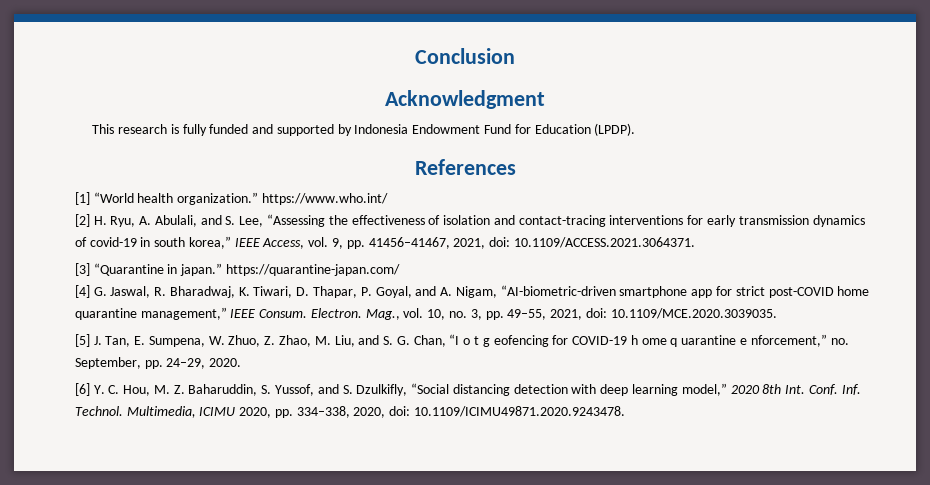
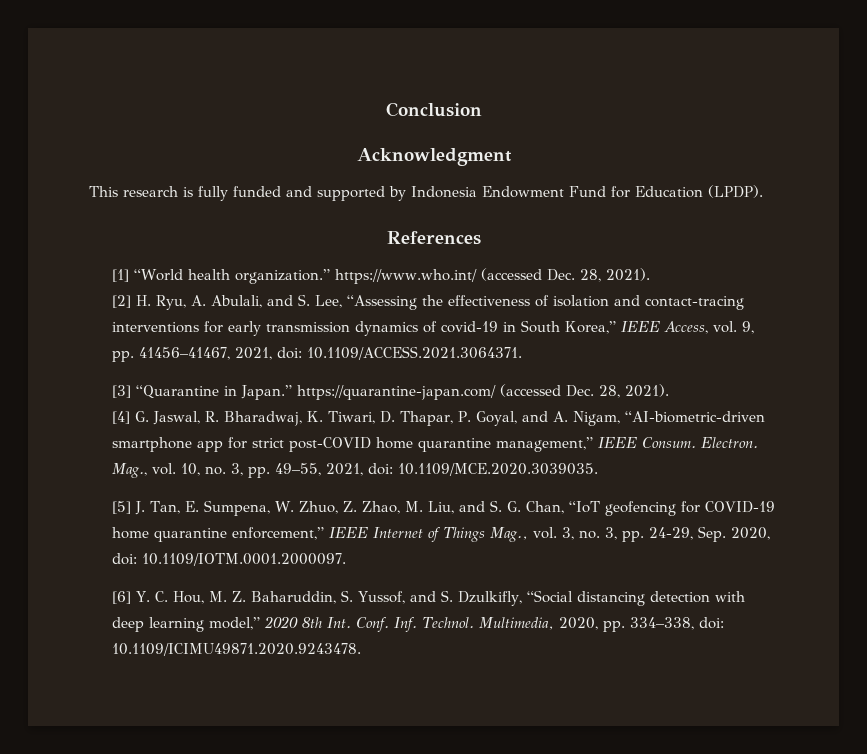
(388, 199) none -> [481,268,651,282] (accessed Dec. 28, 2021).
[154,236,231,249] south korea,” -> [521,320,617,334] South Korea,”
[180,263,223,276] japan.” -> [241,385,293,400] Japan.”
(400, 270) none -> [500,384,670,398] (accessed Dec. 28, 2021).
[449,334,849,347] [74,357,242,369] “I o t g eofencing for COVID-19 h ome q uarantine e nforcement,” no. September, pp. 24–29, 2020. -> [569,501,776,516] [112,526,771,542] [112,553,347,566] “IoT geofencing for COVID-19 home quarantine enforcement,” IEEE Internet of Things Mag., vol. 3, no. 3, pp. 24-29, Sep. 2020, doi: 10.1109/IOTM.0001.2000097.
[199,407,236,416] ICIMU -> (555, 623) none
[353,407,386,418] 2020, -> (695, 623) none

